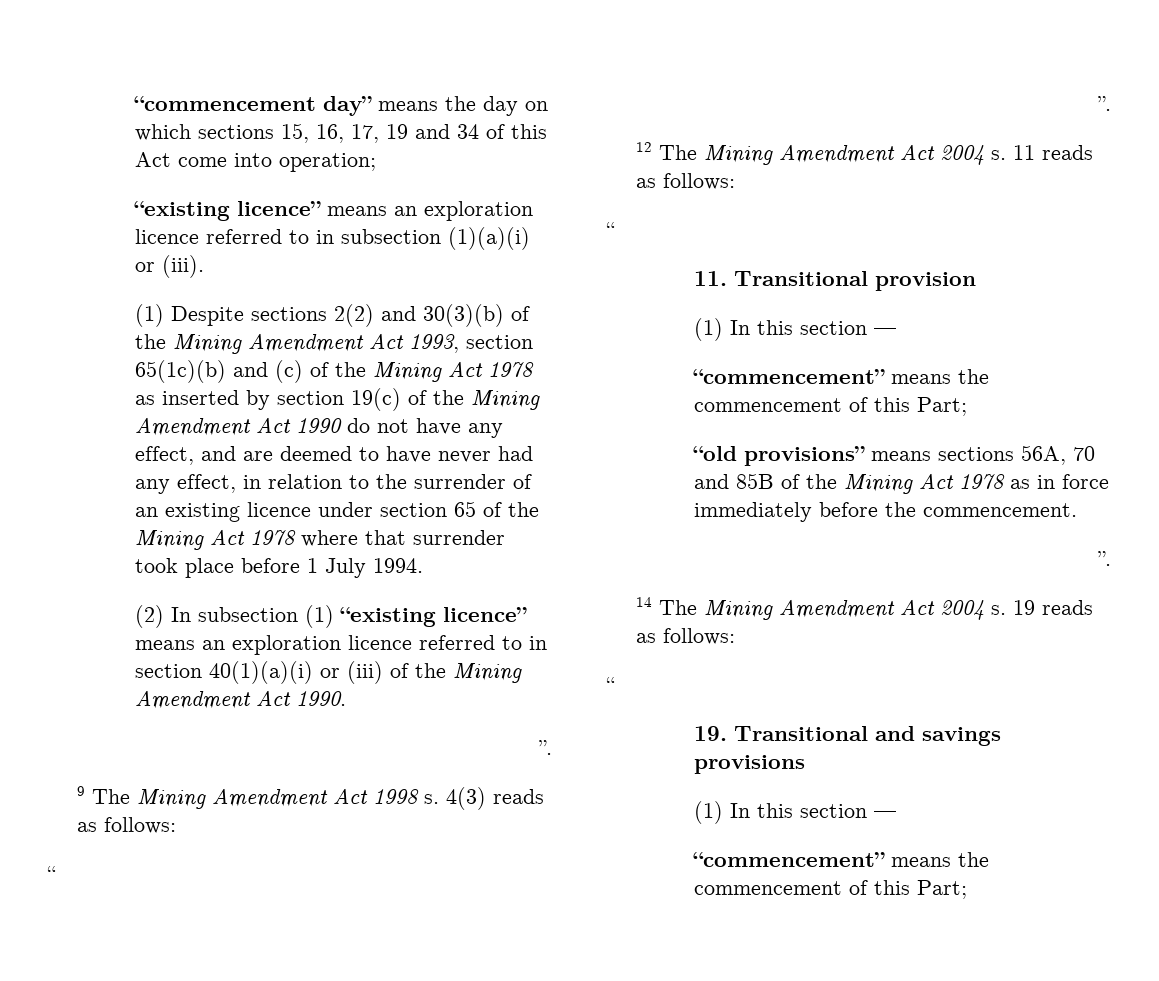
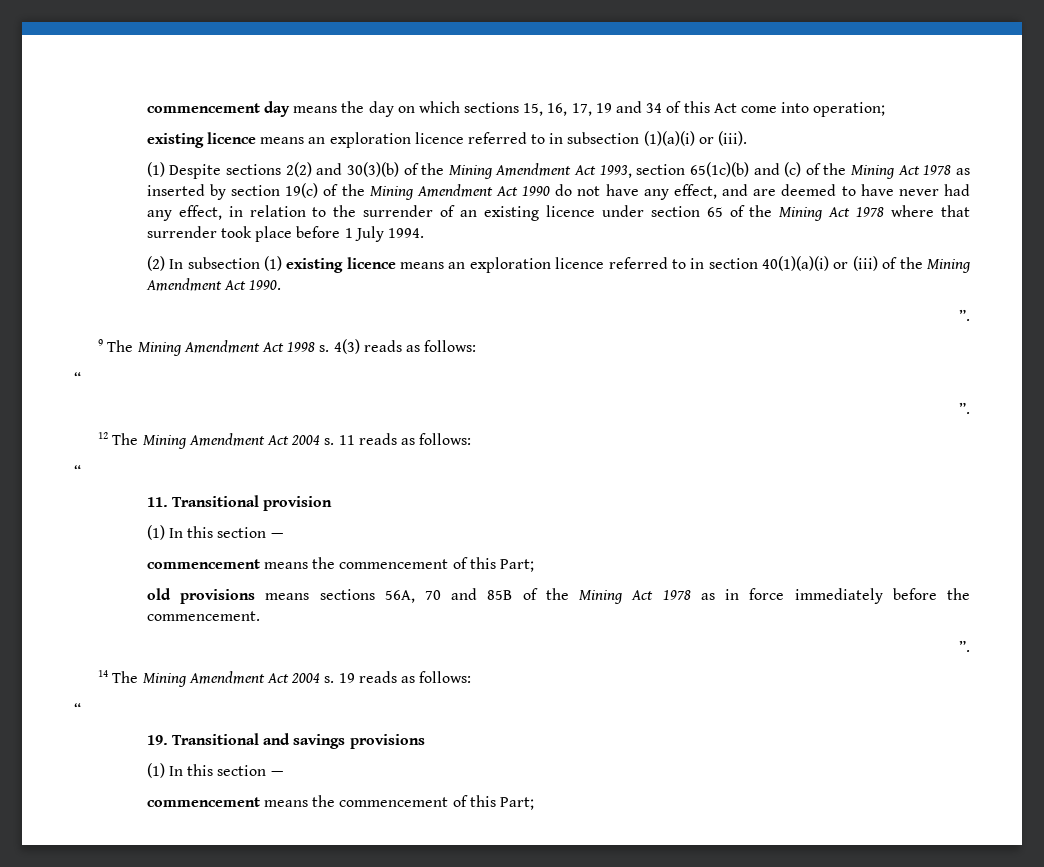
[134,96,373,116] “commencement day” -> [146,101,290,117] commencement day
[134,201,322,221] “existing licence” -> [146,132,256,148] existing licence
[340,607,528,627] “existing licence” -> [286,257,396,273] existing licence
[693,369,886,384] “commencement” -> [146,559,260,569] commencement
[693,446,866,466] “old provisions” -> [146,588,256,604] old provisions
[693,852,886,867] “commencement” -> [146,797,260,807] commencement

